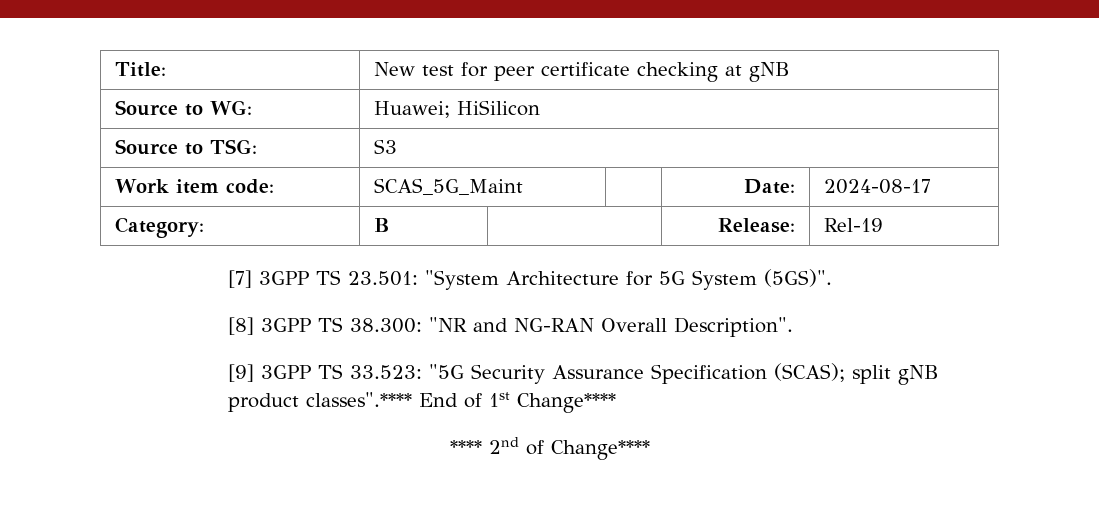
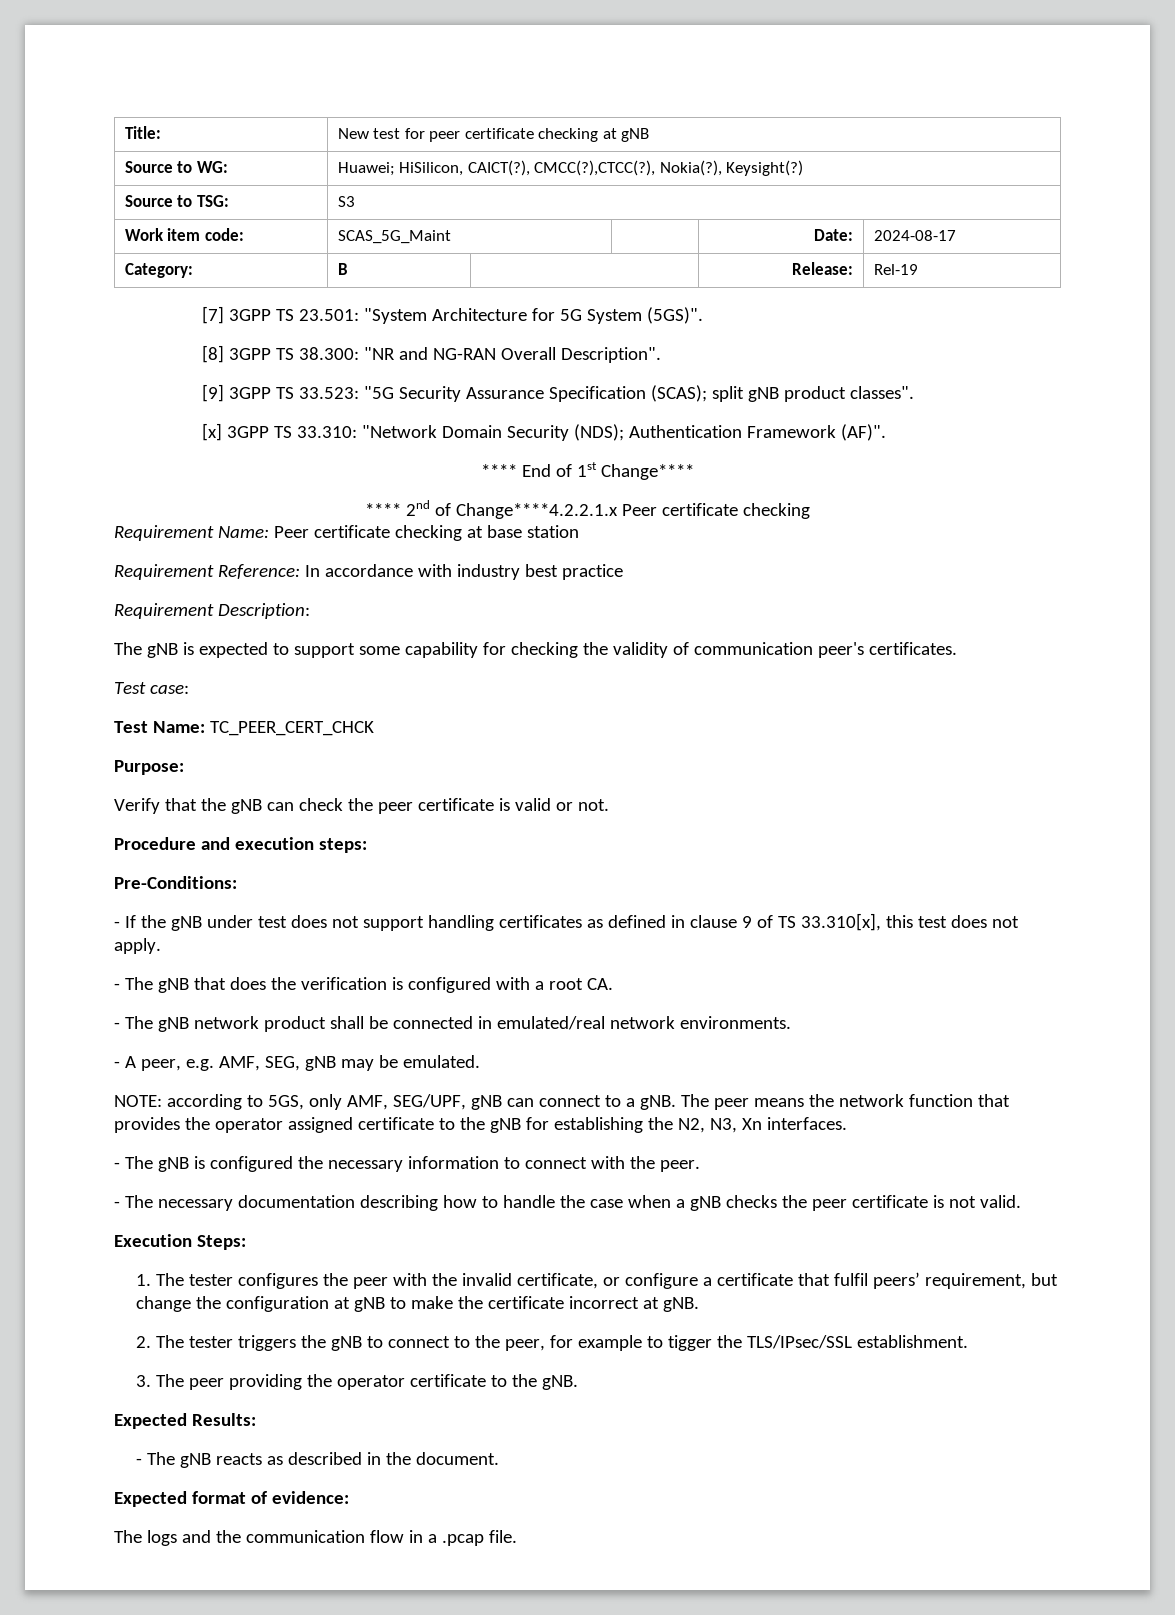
[457,100,541,116] HiSilicon -> [399,160,804,176] HiSilicon, CAICT(?), CMCC(?),CTCC(?), Nokia(?), Keysight(?)
[306,392,413,407] classes".**** -> [849,386,914,399] [201,423,886,441] [481,464,518,477] classes". // [x] 3GPP TS 33.310: "Network Domain Security (NDS); Authentication Framework (AF)". // ****
[550,440,650,460] Change**** -> [456,503,810,519] [114,525,579,541] [114,564,623,580] [114,603,310,619] [114,642,957,658] [114,682,189,694] [114,721,374,736] [114,760,184,775] [114,798,609,814] [114,837,367,853] [114,876,237,889] [114,913,1019,931] [114,938,161,954] [114,977,613,993] [114,1016,791,1032] [114,1055,480,1071] [114,1094,1010,1110] [114,1117,847,1133] [114,1156,700,1172] [114,1195,1021,1211] [114,1234,246,1250] [135,1272,1058,1289] [135,1296,699,1312] [135,1335,968,1351] [135,1374,578,1390] [114,1413,256,1429] [135,1452,499,1468] [114,1491,349,1507] [114,1530,517,1546] Change****4.2.2.1.x Peer certificate checking // Requirement Name: Peer certificate checking at base station // Requirement Reference: In accordance with industry best practice // Requirement Description: // The gNB is expected to support some capability for checking the validity of communication peer's certificates. // Test case: // Test Name: TC_PEER_CERT_CHCK // Purpose: // Verify that the gNB can check the peer certificate is valid or not. // Procedure and execution steps: // Pre-Conditions: // - If the gNB under test does not support handling certificates as defined in clause 9 of TS 33.310[x], this test does not apply. // - The gNB that does the verification is configured with a root CA. // - The gNB network product shall be connected in emulated/real network environments. // - A peer, e.g. AMF, SEG, gNB may be emulated. // NOTE: according to 5GS, only AMF, SEG/UPF, gNB can connect to a gNB. The peer means the network function that provides the operator assigned certificate to the gNB for establishing the N2, N3, Xn interfaces. // - The gNB is configured the necessary information to connect with the peer. // - The necessary documentation describing how to handle the case when a gNB checks the peer certificate is not valid. // Execution Steps: // 1. The tester configures the peer with the invalid certificate, or configure a certificate that fulfil peers’ requirement, but change the configuration at gNB to make the certificate incorrect at gNB. // 2. The tester triggers the gNB to connect to the peer, for example to tigger the TLS/IPsec/SSL establishment. // 3. The peer providing the operator certificate to the gNB. // Expected Results: // - The gNB reacts as described in the document. // Expected format of evidence: // The logs and the communication flow in a .pcap file.

